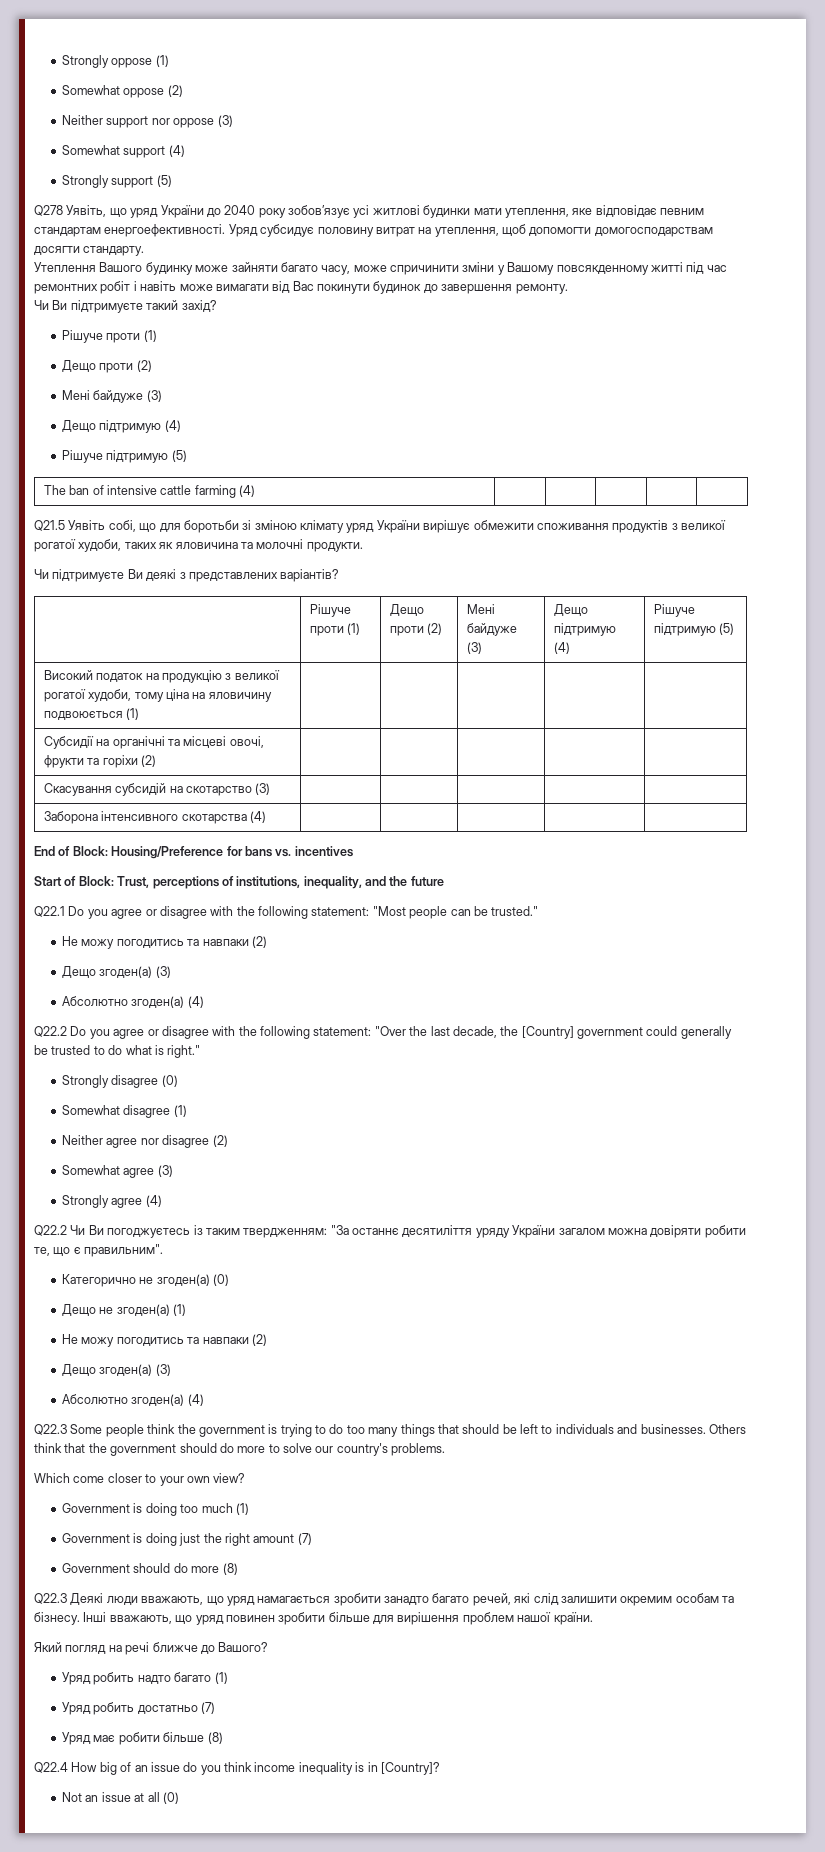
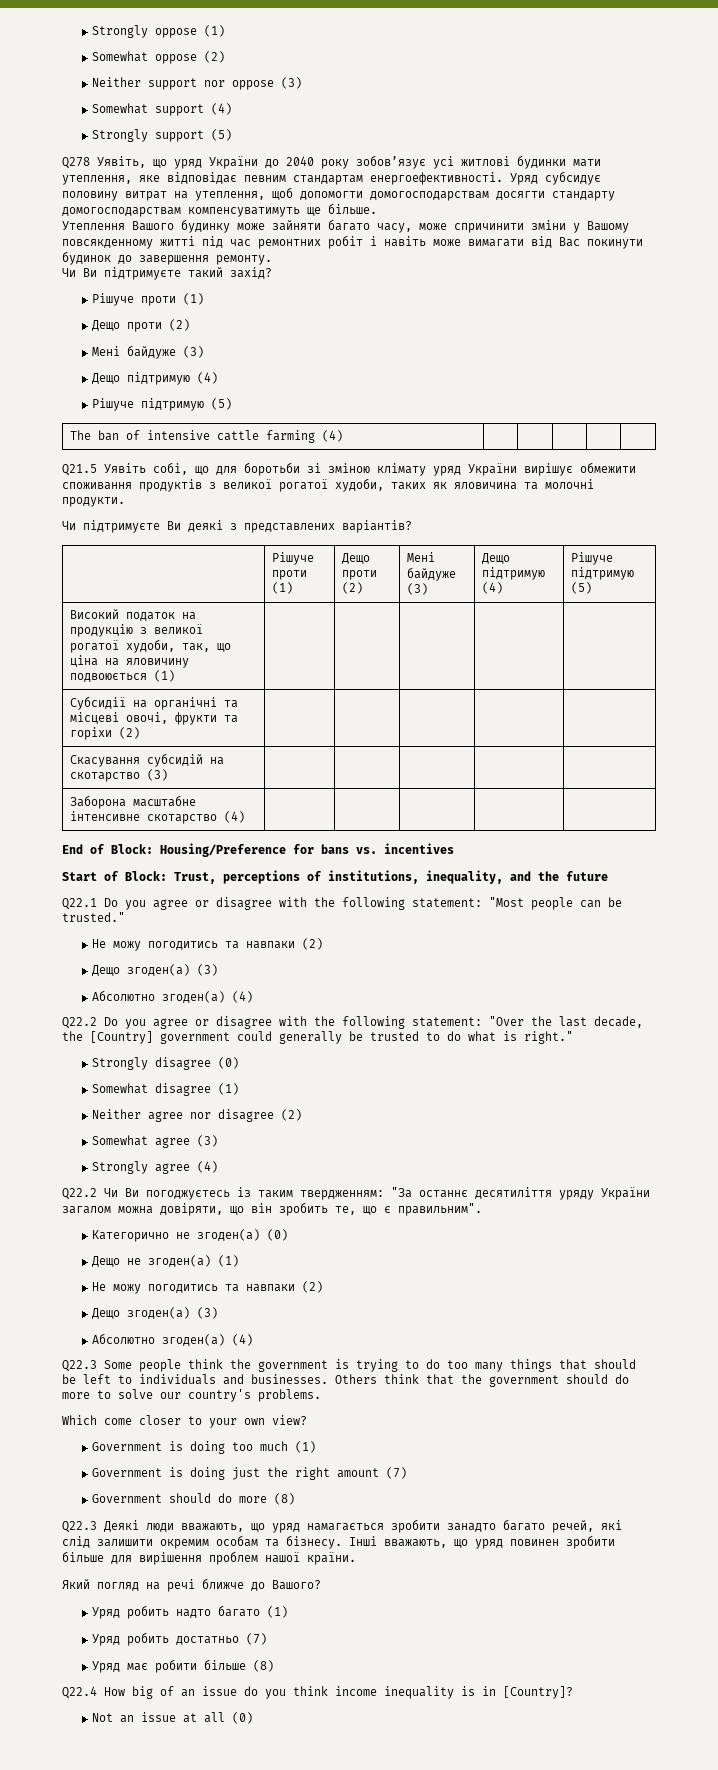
[83,246,145,256] стандарту. -> [552,191,615,201] [62,203,377,217] стандарту домогосподарствам компенсуватимуть ще більше.
[134,692,164,702] тому -> [182,643,232,652] так, що
[101,811,247,824] інтенсивного скотарства -> [133,795,197,807] [70,811,218,824] масштабне інтенсивне скотарство
[650,1225,746,1238] довіряти робити -> [160,1202,328,1216] довіряти, що він зробить

